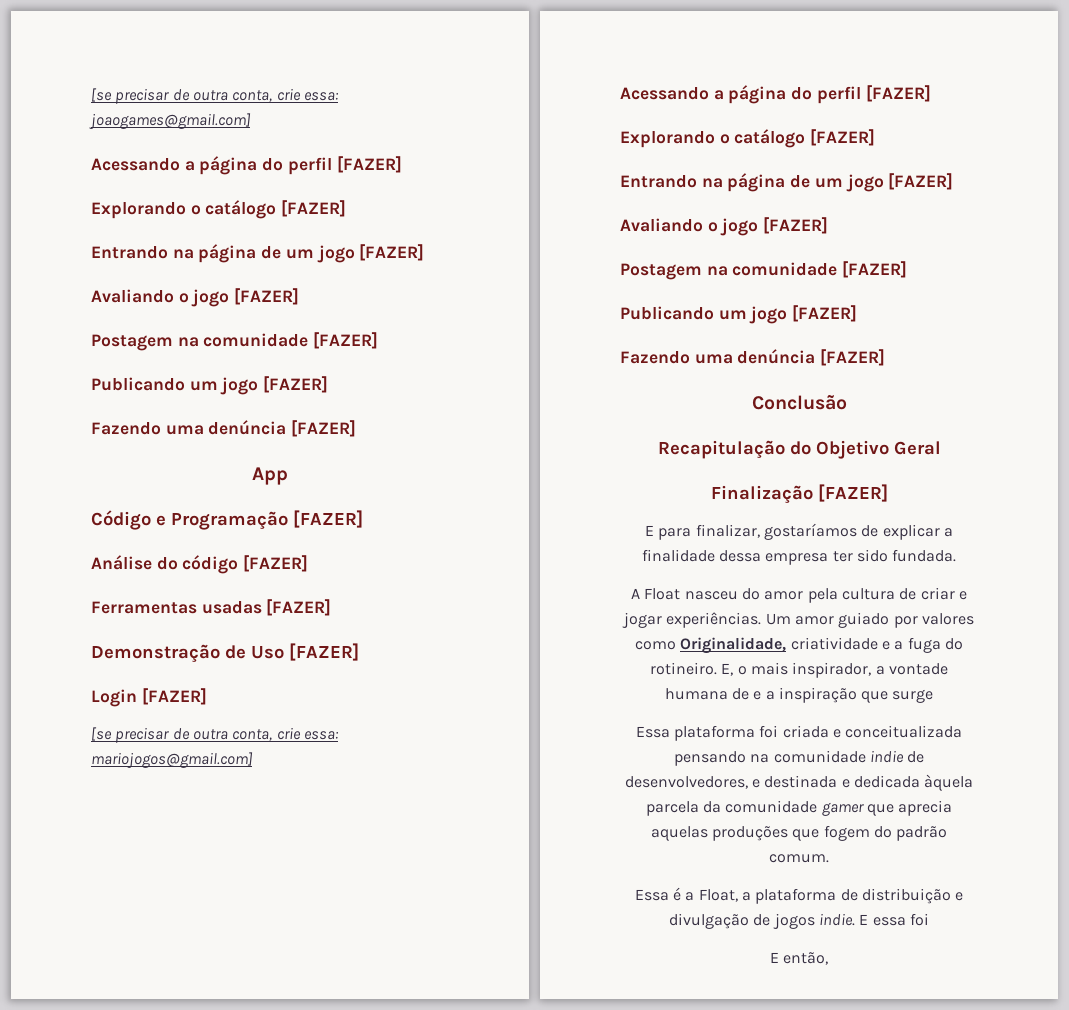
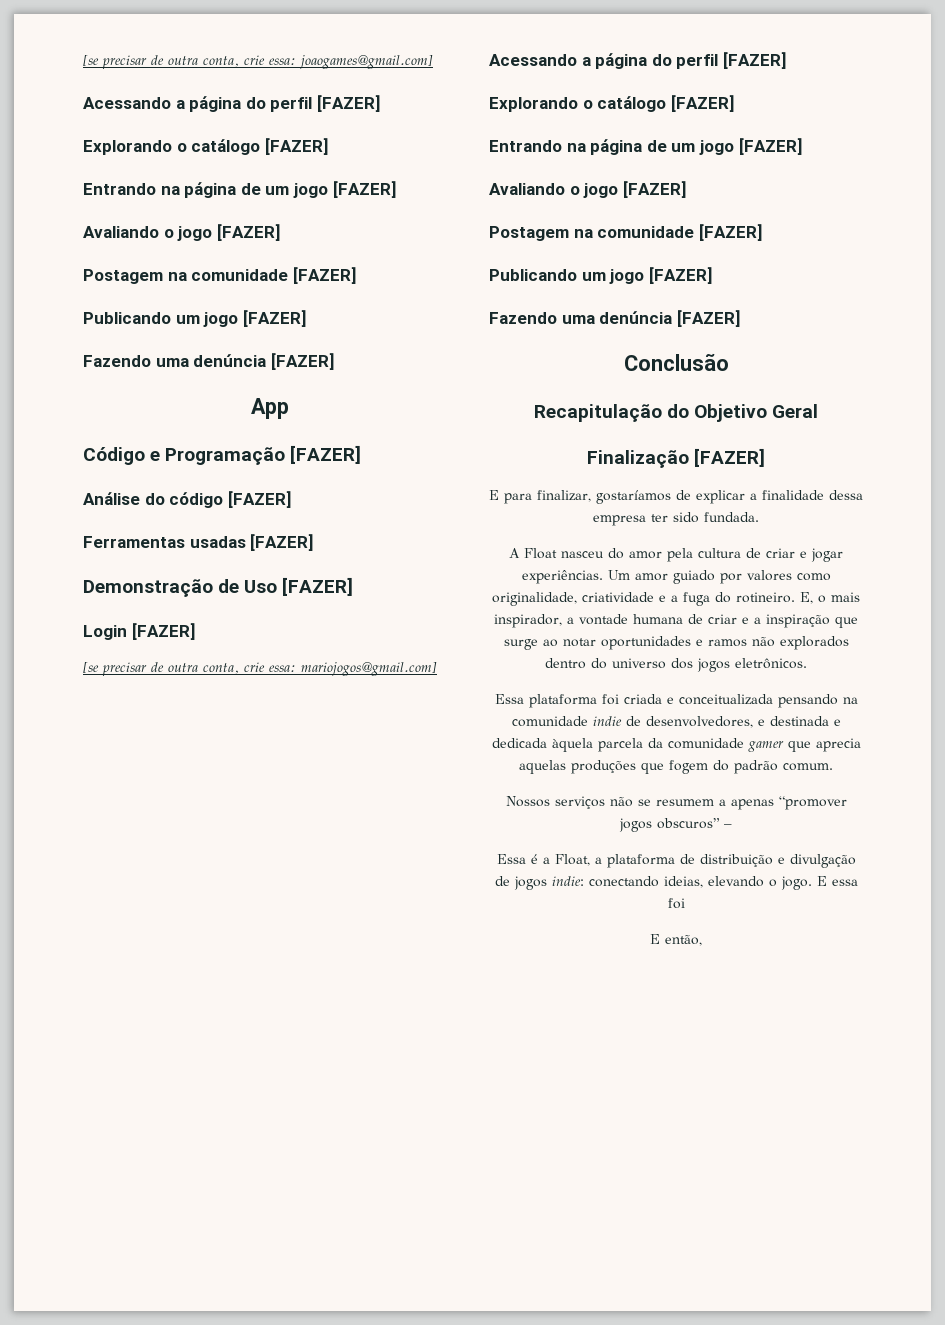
[680,637,787,654] Originalidade, -> [492,592,577,606] originalidade,
(749, 694) none -> [708,614,737,624] criar
(934, 696) none -> [542,636,849,650] [545,658,807,672] ao notar oportunidades e ramos não explorados dentro do universo dos jogos eletrônicos.
(829, 858) none -> [505,796,847,810] [619,818,732,832] // Nossos serviços não se resumem a apenas “promover jogos obscuros” –
[819,913,855,926] indie. -> [551,876,812,890] indie: conectando ideias, elevando o jogo.

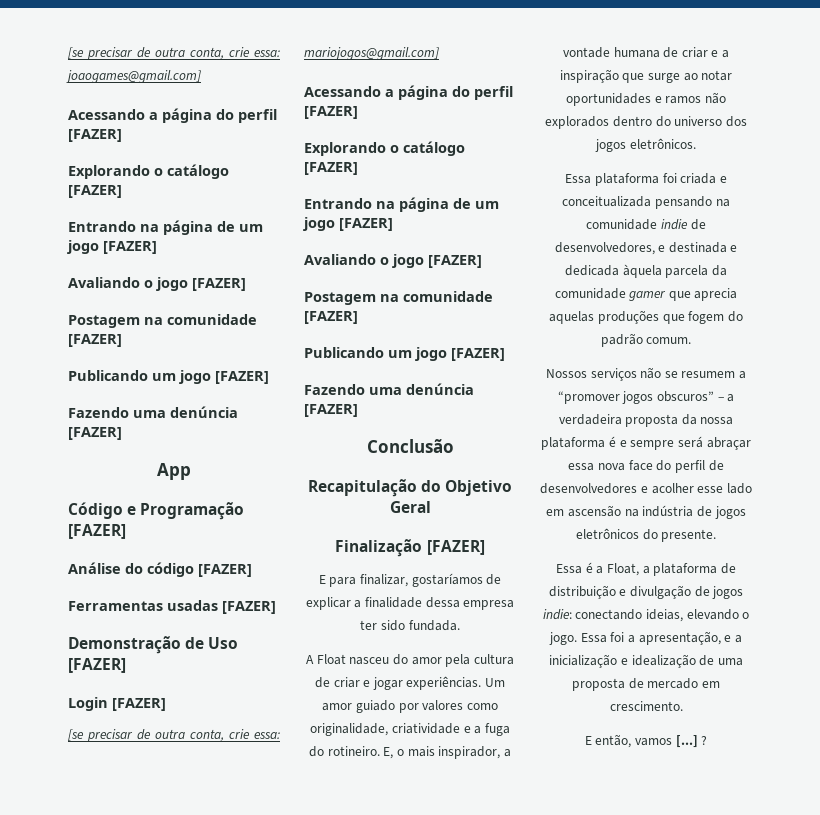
[730,799,774,810] apenas -> (747, 375) none
(732, 826) none -> [727,394,735,402] [558,414,734,427] [541,436,751,450] [568,460,724,473] [540,483,752,494] [546,505,746,519] [575,528,717,542] a verdadeira proposta da nossa plataforma é e sempre será abraçar essa nova face do perfil de desenvolvedores e acolher esse lado em ascensão na indústria de jogos eletrônicos do presente.
[816,876,858,886] [667,898,685,909] E essa foi -> [580,631,742,645] [549,654,743,668] [572,678,720,691] [609,701,683,711] Essa foi a apresentação, e a inicialização e idealização de uma proposta de mercado em crescimento.
(702, 940) none -> [635,735,708,748] vamos [...] ?

